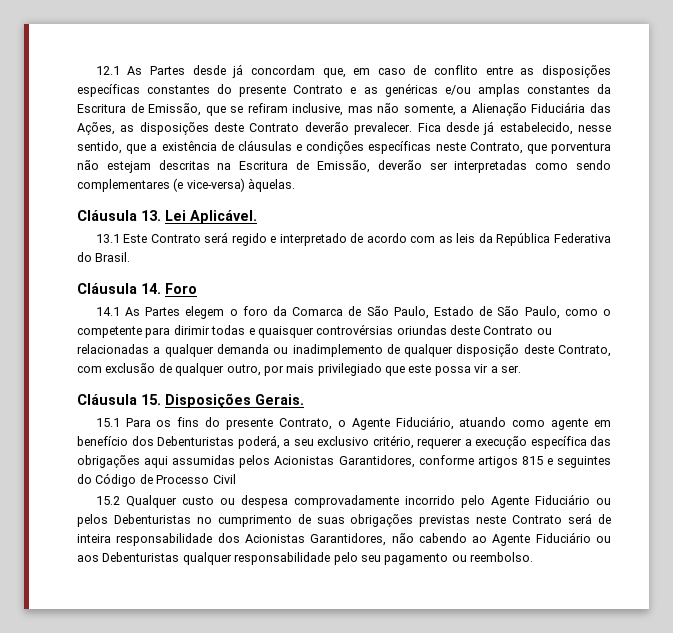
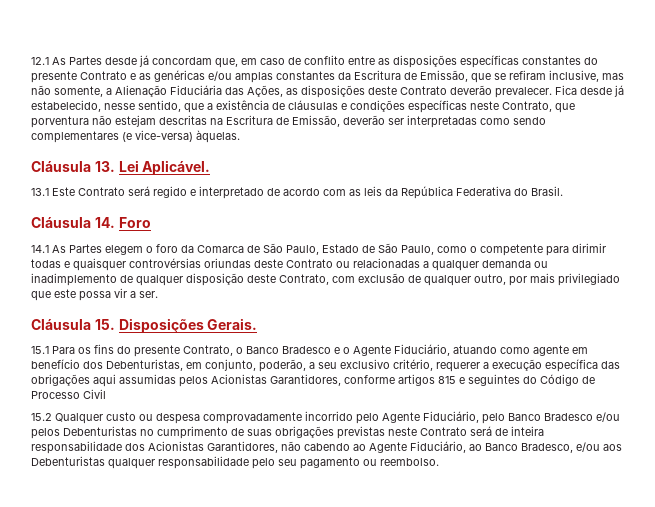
(346, 423) none -> [246,346,350,354] Banco Bradesco e o
[157,435,280,449] Debenturistas poderá, -> [106,359,306,372] Debenturistas, em conjunto, poderão,
[534,494,611,505] Fiduciário ou -> [423,411,620,424] Fiduciário, pelo Banco Bradesco e/ou
[535,532,611,543] Fiduciário ou -> [410,441,600,453] Fiduciário, ao Banco Bradesco, e/ou

